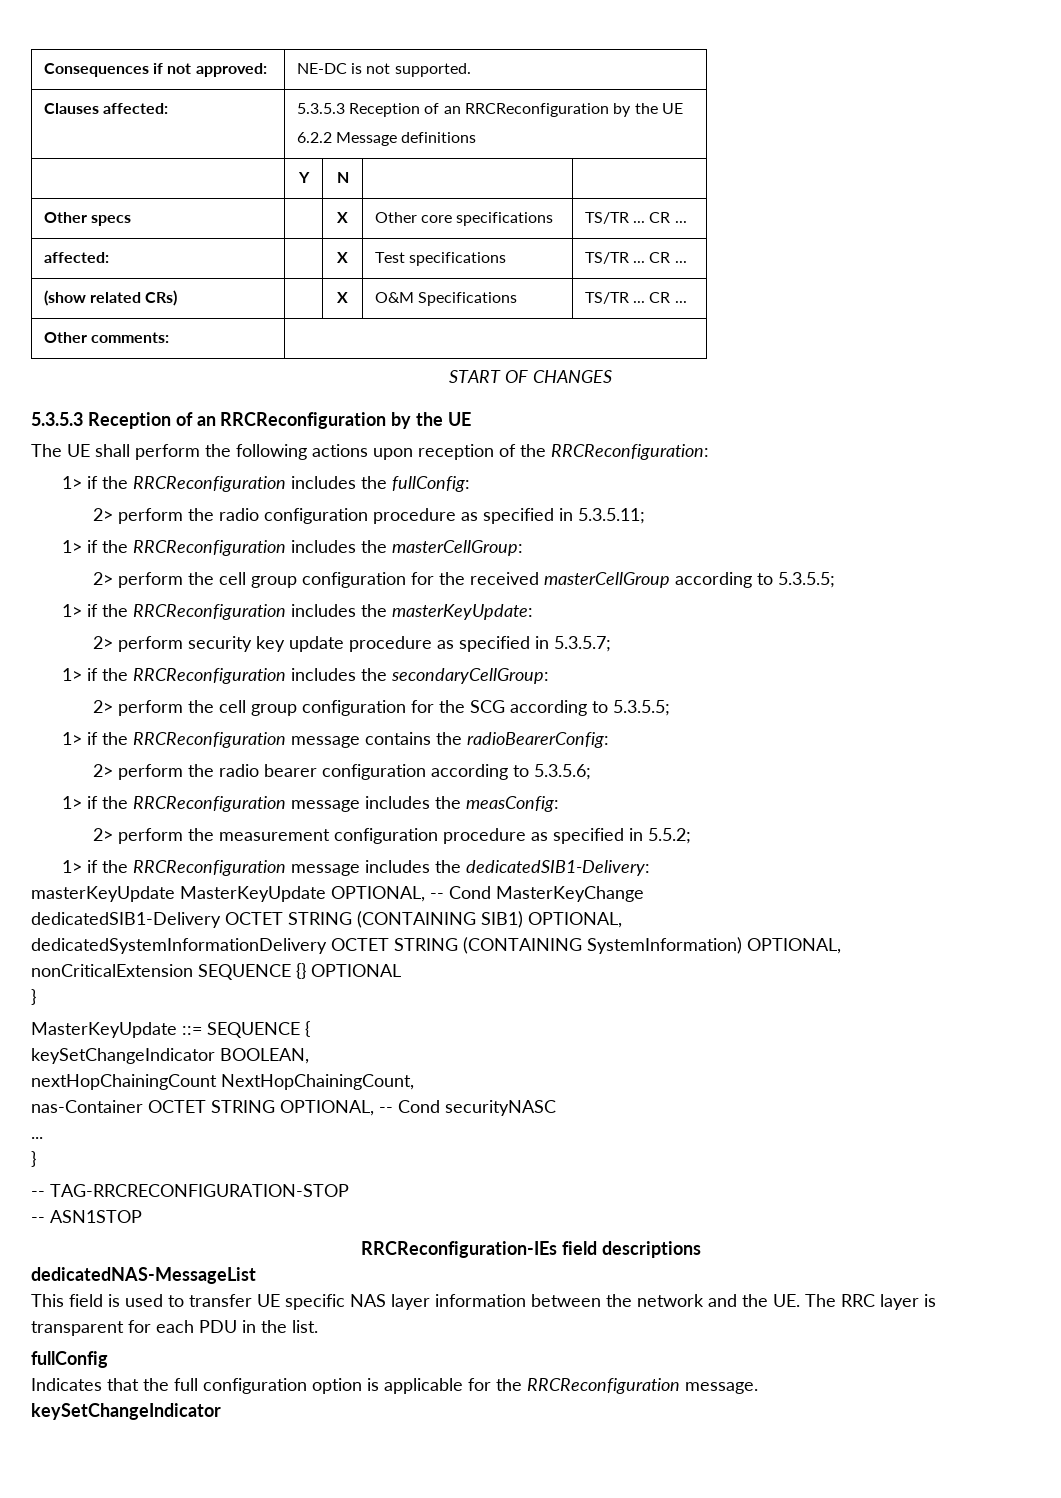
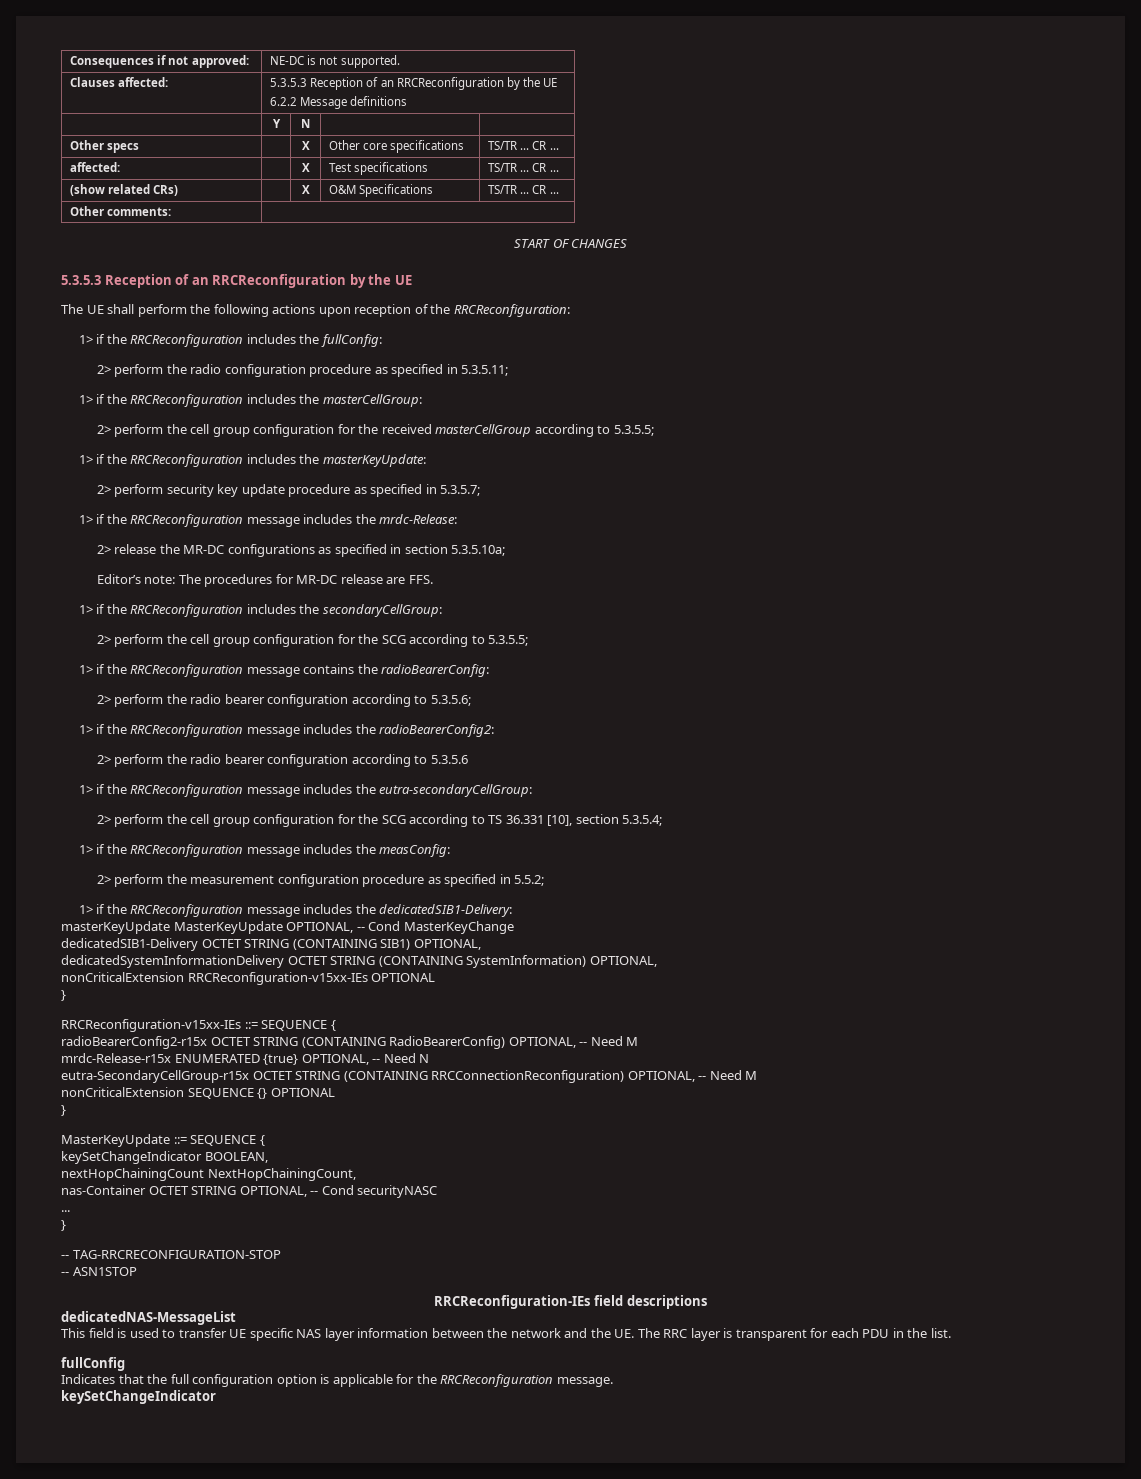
(612, 644) none -> [78,514,458,527] [96,544,506,557] [96,574,433,587] // 1> if the RRCReconfiguration message includes the mrdc-Release: // 2> release the MR-DC configurations as specified in section 5.3.5.10a; // Editor’s note: The procedures for MR-DC release are FFS.
(592, 772) none -> [78,724,495,737] [96,754,468,767] [78,784,533,797] [96,814,663,827] // 1> if the RRCReconfiguration message includes the radioBearerConfig2: // 2> perform the radio bearer configuration according to 5.3.5.6 // 1> if the RRCReconfiguration message includes the eutra-secondaryCellGroup: // 2> perform the cell group configuration for the SCG according to TS 36.331 [10], section 5.3.5.4;
(841, 946) none -> [61,972,436,985] [61,990,66,1001] [61,1019,336,1032] [61,1036,639,1049] [61,1053,430,1065] [61,1070,758,1083] // nonCriticalExtension RRCReconfiguration-v15xx-IEs OPTIONAL // } // RRCReconfiguration-v15xx-IEs ::= SEQUENCE { // radioBearerConfig2-r15x OCTET STRING (CONTAINING RadioBearerConfig) OPTIONAL, -- Need M // mrdc-Release-r15x ENUMERATED {true} OPTIONAL, -- Need N // eutra-SecondaryCellGroup-r15x OCTET STRING (CONTAINING RRCConnectionReconfiguration) OPTIONAL, -- Need M

